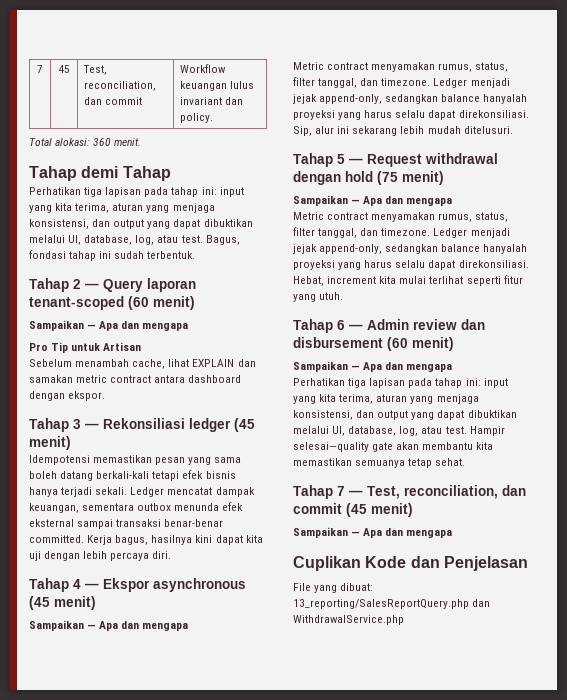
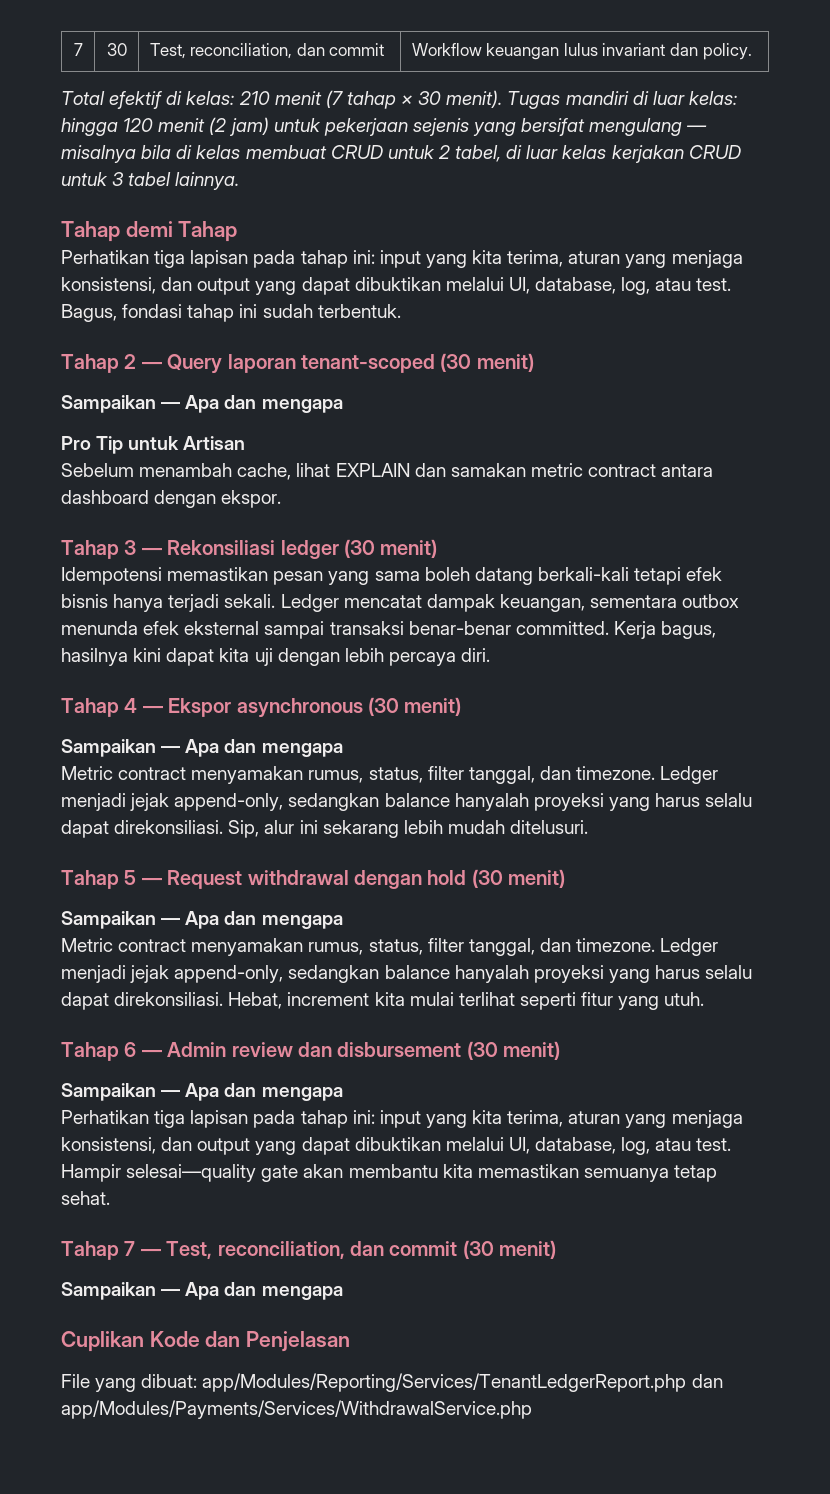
[58,65,70,73] 45 -> [106,43,127,56] 30
[55,138,142,146] alokasi: 360 menit. -> [109,90,737,109] [61,117,708,136] [61,145,742,163] [61,172,240,190] efektif di kelas: 210 menit (7 tahap × 30 menit). Tugas mandiri di luar kelas: hingga 120 menit (2 jam) untuk pekerjaan sejenis yang bersifat mengulang — misalnya bila di kelas membuat CRUD untuk 2 tabel, di luar kelas kerjakan CRUD untuk 3 tabel lainnya.
[128,296,149,310] (60 -> [440,353,472,372] (30
[234,418,255,432] (45 -> [344,539,375,558] (30
[29,596,50,610] (45 -> [368,697,399,716] (30
[377,171,398,185] (75 -> [471,869,503,888] (30
[387,337,408,351] (60 -> [466,1041,498,1060] (30
[346,503,367,517] (45 -> [462,1240,494,1259] (30
[293,599,491,609] [293,615,404,625] 13_reporting/SalesReportQuery.php dan WithdrawalService.php -> [202,1373,723,1392] [61,1400,532,1419] app/Modules/Reporting/Services/TenantLedgerReport.php dan app/Modules/Payments/Services/WithdrawalService.php

